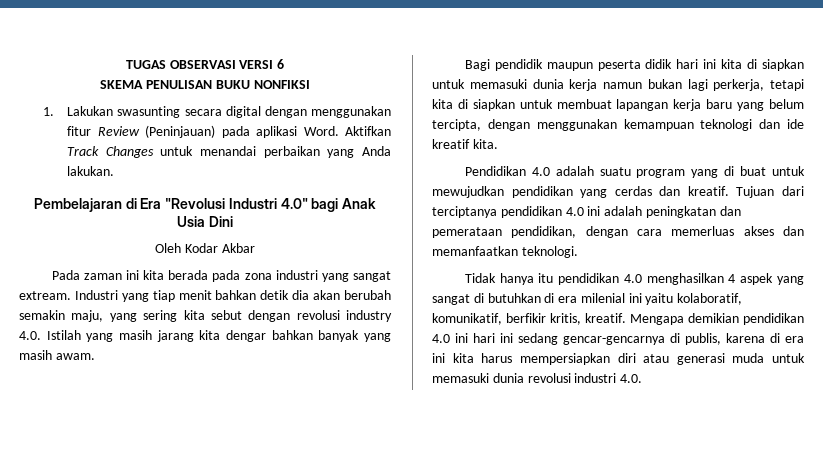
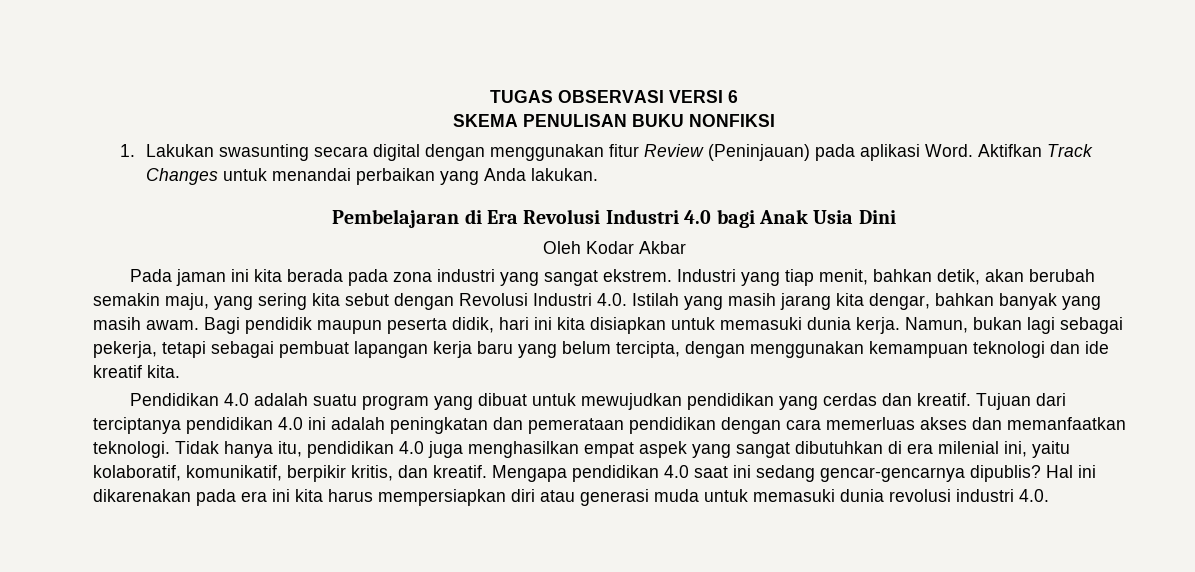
[165,198,308,209] "Revolusi Industri 4.0" -> [523,209,712,224] Revolusi Industri 4.0
[83,273,122,280] zaman -> [175,269,226,286] jaman
[19,291,71,300] extream. -> [602,269,672,282] ekstrem.
[178,290,310,300] menit bahkan detik dia -> [818,269,980,285] menit, bahkan detik,
[296,310,392,322] revolusi industry -> [459,293,592,306] Revolusi Industri
[225,330,266,342] dengar -> [869,293,930,310] dengar,
(95, 356) // -> (199, 325) none
[645,59,673,69] didik -> [452,317,494,333] didik,
[747,59,805,71] [432,79,804,91] [432,99,612,111] di siapkan untuk memasuki dunia kerja namun bukan lagi perkerja, tetapi kita di siapkan untuk membuat -> [590,317,1123,334] [93,341,349,358] disiapkan untuk memasuki dunia kerja. Namun, bukan lagi sebagai pekerja, tetapi sebagai pembuat
[724,166,767,176] di buat -> [477,393,527,406] dibuat
[511,226,577,238] pendidikan, -> [629,417,716,434] pendidikan
(578, 252) // -> (170, 449) none
[538,273,736,285] itu pendidikan 4.0 menghasilkan 4 -> [278,441,634,458] itu, pendidikan 4.0 juga menghasilkan empat
[473,293,541,303] di butuhkan -> [795,441,883,454] dibutuhkan
[628,293,642,303] ini -> [1004,441,1027,457] ini,
[506,313,581,325] berfikir kritis, -> [287,465,428,482] berpikir kritis, dan
[688,313,804,325] [432,333,495,343] demikian pendidikan 4.0 ini hari -> [572,465,728,482] pendidikan 4.0 saat
[670,333,780,345] di publis, karena di -> [970,465,1096,482] [93,489,236,506] dipublis? Hal ini dikarenakan pada

